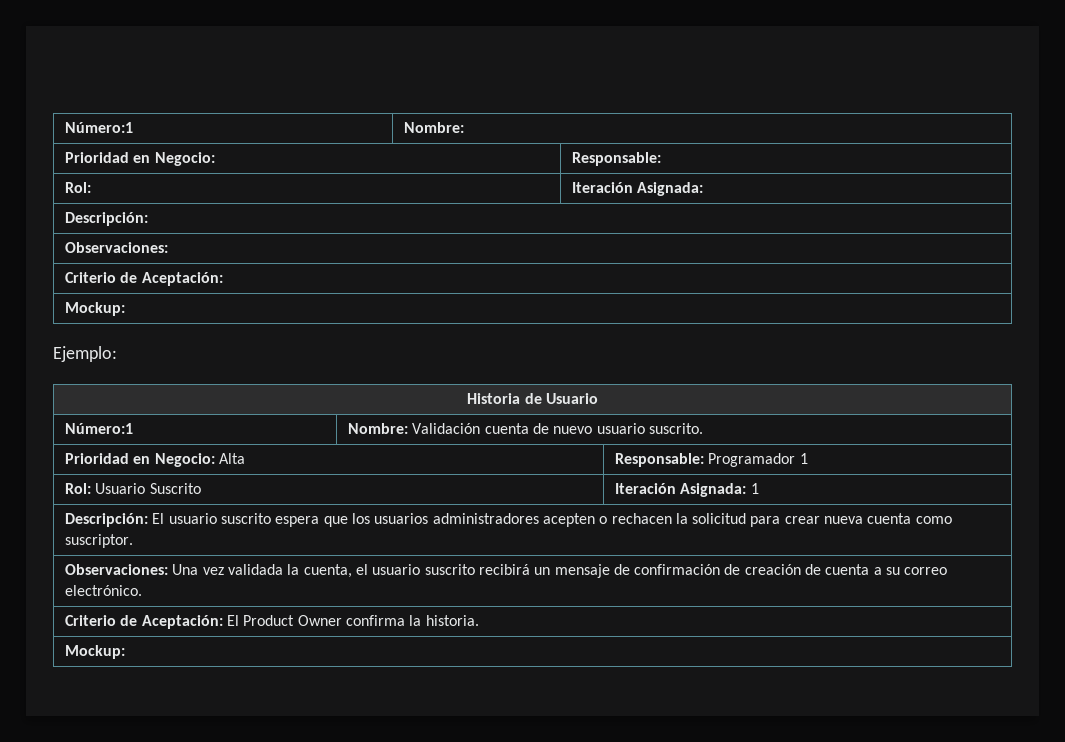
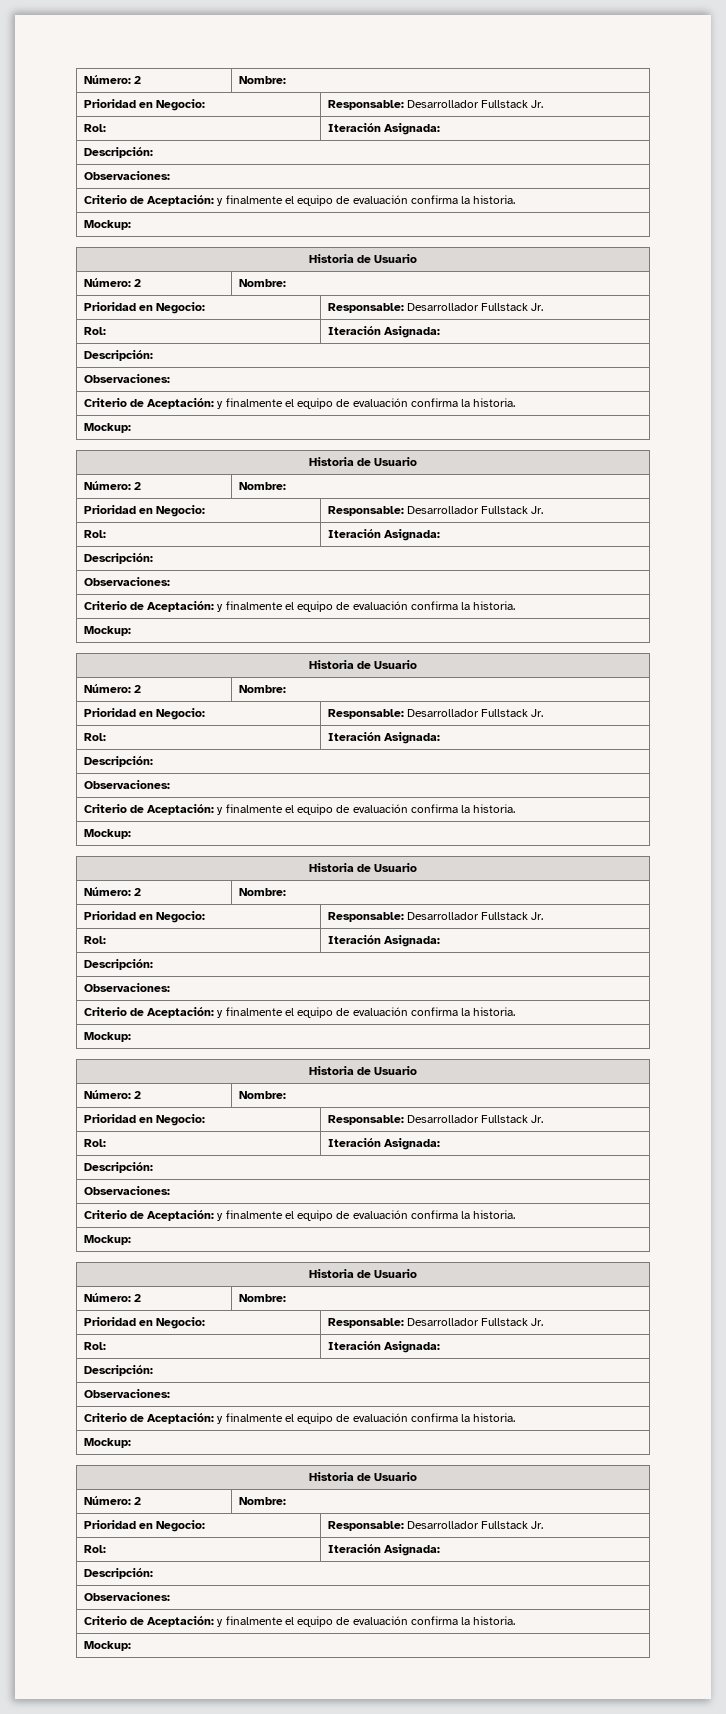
[64,122,133,133] [403,122,464,133] [64,152,215,166] [571,152,661,166] [64,182,91,193] [571,182,704,196] [64,212,148,226] [64,242,168,253] [64,272,223,286] [64,302,125,316] [53,346,117,362] [467,393,598,404] [64,423,133,434] [347,423,703,434] [64,453,245,467] [614,453,808,467] [64,483,201,494] [614,483,759,497] [64,513,952,527] [64,534,133,548] [64,564,948,578] [64,585,142,596] [64,615,342,629] Número:1 | Nombre: // Prioridad en Negocio: | Responsable: // Rol: | Iteración Asignada: // Descripción: // Observaciones: // Criterio de Aceptación: // Mockup: // Ejemplo: // Historia de Usuario // Número:1 | Nombre: Validación cuenta de nuevo usuario suscrito. // Prioridad en Negocio: Alta | Responsable: Programador 1 // Rol: Usuario Suscrito | Iteración Asignada: 1 // Descripción: El usuario suscrito espera que los usuarios administradores acepten o rechacen la solicitud para crear nueva cuenta como suscriptor. // Observaciones: Una vez validada la cuenta, el usuario suscrito recibirá un mensaje de confirmación de creación de cuenta a su correo electrónico. // Criterio de Aceptación: El Product Owner -> [83,75,141,84] [238,76,286,84] [83,99,206,111] [327,100,544,110] [83,124,106,132] [327,123,440,135] [83,147,153,158] [83,171,170,180] [83,195,516,206] [83,220,131,230] [308,254,418,263] [83,278,141,287] [238,279,286,287] [83,302,206,314] [327,303,544,313] [83,327,106,335] [327,326,440,338] [83,350,153,361] [83,374,170,383] [83,398,516,409] [83,423,131,433] [308,457,418,466] [83,481,141,490] [238,482,286,490] [83,505,206,517] [327,506,544,516] [83,530,106,538] [327,529,440,541] [83,553,153,564] [83,577,170,586] [83,601,516,612] [83,626,131,636] [308,660,418,669] [83,684,141,693] [238,685,286,693] [83,708,206,720] [327,709,544,719] [83,733,106,741] [327,732,440,744] [83,756,153,767] [83,780,170,789] [83,804,516,815] [83,829,131,839] [308,863,418,872] [83,887,141,896] [238,888,286,896] [83,911,206,923] [327,912,544,922] [83,936,106,944] [327,935,440,947] [83,959,153,970] [83,983,170,992] [83,1007,516,1018] [83,1032,131,1042] [308,1066,418,1075] [83,1090,141,1099] [238,1091,286,1099] [83,1114,206,1126] [327,1115,544,1125] [83,1139,106,1147] [327,1138,440,1150] [83,1162,153,1173] [83,1186,170,1195] [83,1210,516,1221] [83,1235,131,1245] [308,1269,418,1278] [83,1293,141,1302] [238,1294,286,1302] [83,1317,206,1329] [327,1318,544,1328] [83,1342,106,1350] [327,1341,440,1353] [83,1365,153,1376] [83,1389,170,1398] [83,1413,516,1424] [83,1438,131,1448] [308,1472,418,1481] [83,1496,141,1505] [238,1497,286,1505] [83,1520,206,1532] [327,1521,544,1531] [83,1545,106,1553] [327,1544,440,1556] [83,1568,153,1579] [83,1592,170,1601] [83,1616,408,1627] Número: 2 | Nombre: // Prioridad en Negocio: | Responsable: Desarrollador Fullstack Jr. // Rol: | Iteración Asignada: // Descripción: // Observaciones: // Criterio de Aceptación: y finalmente el equipo de evaluación confirma la historia. // Mockup: // Historia de Usuario // Número: 2 | Nombre: // Prioridad en Negocio: | Responsable: Desarrollador Fullstack Jr. // Rol: | Iteración Asignada: // Descripción: // Observaciones: // Criterio de Aceptación: y finalmente el equipo de evaluación confirma la historia. // Mockup: // Historia de Usuario // Número: 2 | Nombre: // Prioridad en Negocio: | Responsable: Desarrollador Fullstack Jr. // Rol: | Iteración Asignada: // Descripción: // Observaciones: // Criterio de Aceptación: y finalmente el equipo de evaluación confirma la historia. // Mockup: // Historia de Usuario // Número: 2 | Nombre: // Prioridad en Negocio: | Responsable: Desarrollador Fullstack Jr. // Rol: | Iteración Asignada: // Descripción: // Observaciones: // Criterio de Aceptación: y finalmente el equipo de evaluación confirma la historia. // Mockup: // Historia de Usuario // Número: 2 | Nombre: // Prioridad en Negocio: | Responsable: Desarrollador Fullstack Jr. // Rol: | Iteración Asignada: // Descripción: // Observaciones: // Criterio de Aceptación: y finalmente el equipo de evaluación confirma la historia. // Mockup: // Historia de Usuario // Número: 2 | Nombre: // Prioridad en Negocio: | Responsable: Desarrollador Fullstack Jr. // Rol: | Iteración Asignada: // Descripción: // Observaciones: // Criterio de Aceptación: y finalmente el equipo de evaluación confirma la historia. // Mockup: // Historia de Usuario // Número: 2 | Nombre: // Prioridad en Negocio: | Responsable: Desarrollador Fullstack Jr. // Rol: | Iteración Asignada: // Descripción: // Observaciones: // Criterio de Aceptación: y finalmente el equipo de evaluación confirma la historia. // Mockup: // Historia de Usuario // Número: 2 | Nombre: // Prioridad en Negocio: | Responsable: Desarrollador Fullstack Jr. // Rol: | Iteración Asignada: // Descripción: // Observaciones: // Criterio de Aceptación: y finalmente el equipo de evaluación

